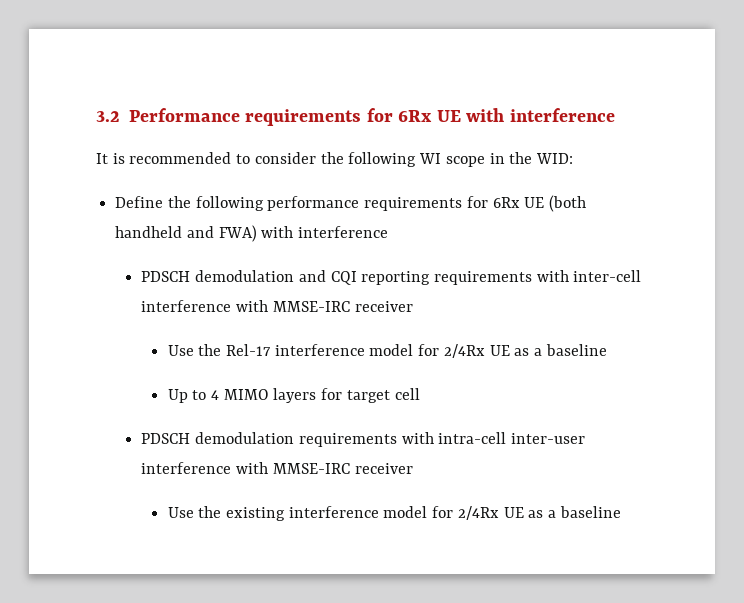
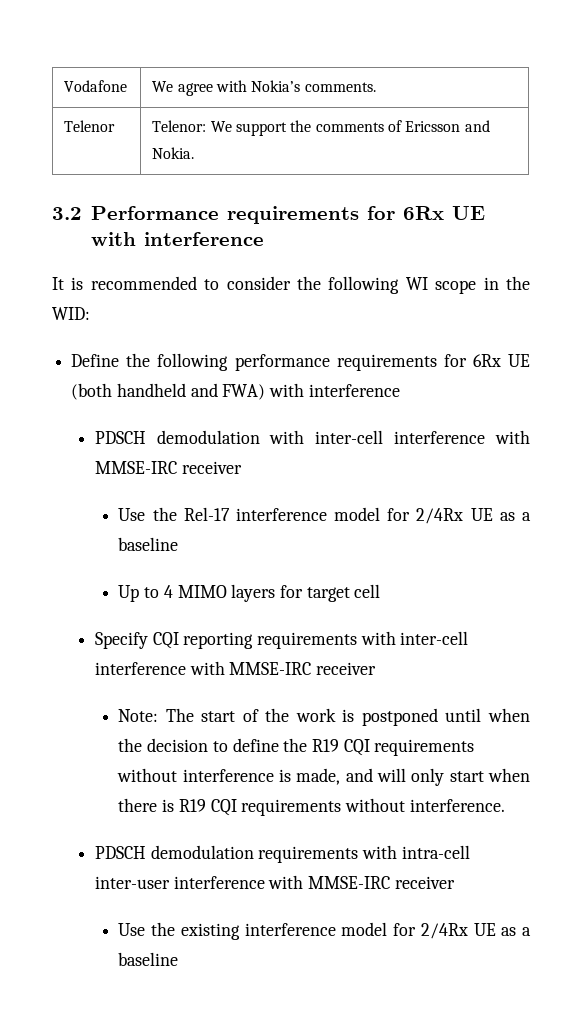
(96, 116) none -> [64,80,128,92] [152,80,376,96] [64,120,116,132] [152,120,490,136] [152,147,195,159] Vodafone | We agree with Nokia’s comments. // Telenor | Telenor: We support the comments of Ericsson and Nokia. //
[298,270,533,285] and CQI reporting requirements -> (260, 437) none
(420, 394) none -> [94,631,469,649] [94,661,376,675] [118,708,531,726] [118,738,475,756] [117,768,530,786] [118,798,505,816] // Specify CQI reporting requirements with inter-cell interference with MMSE-IRC receiver // Note: The start of the work is postponed until when the decision to define the R19 CQI requirements without interference is made, and will only start when there is R19 CQI requirements without interference.

